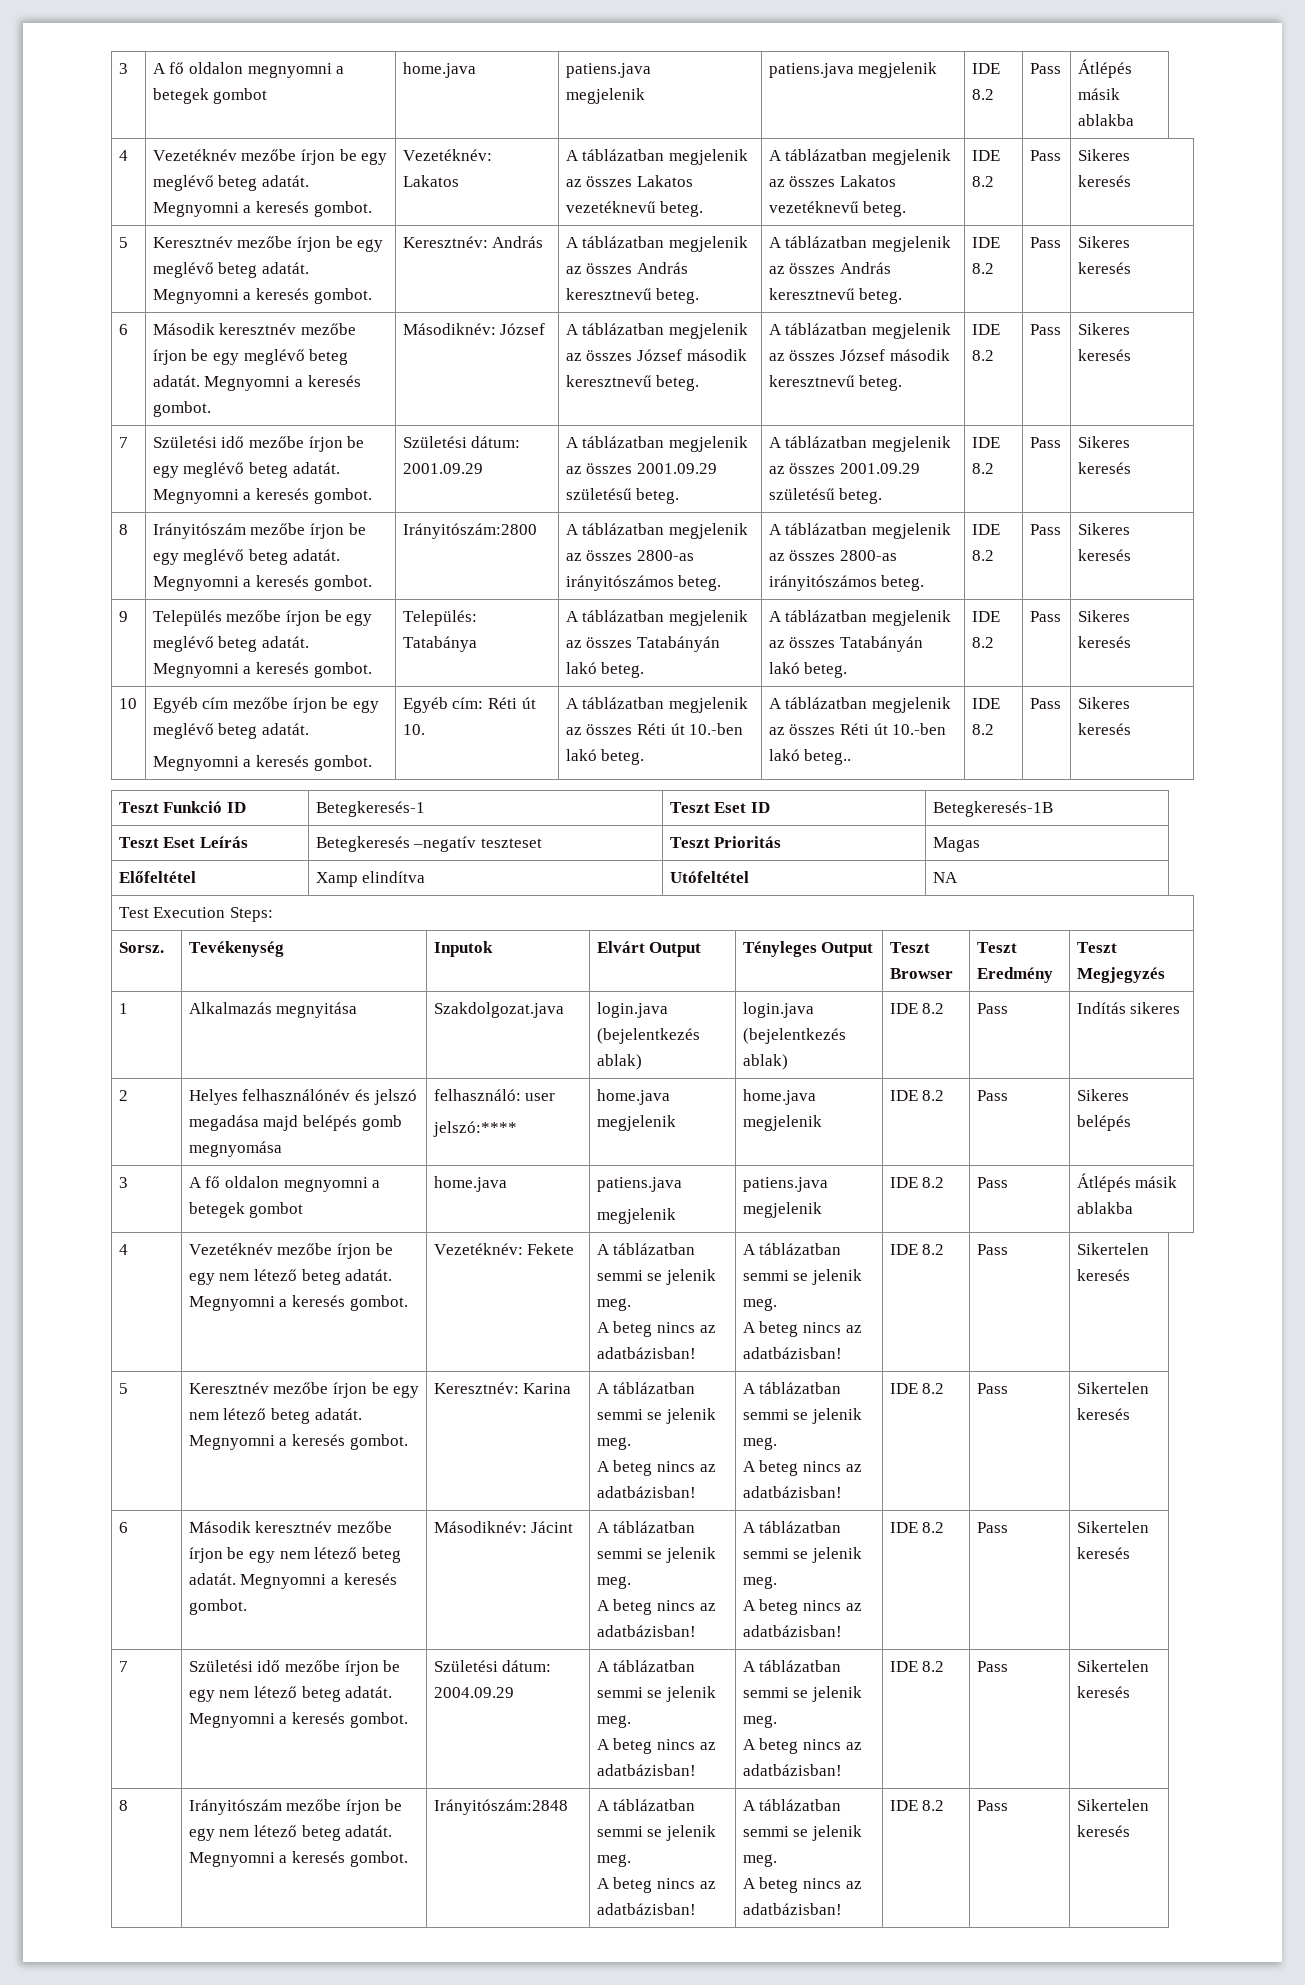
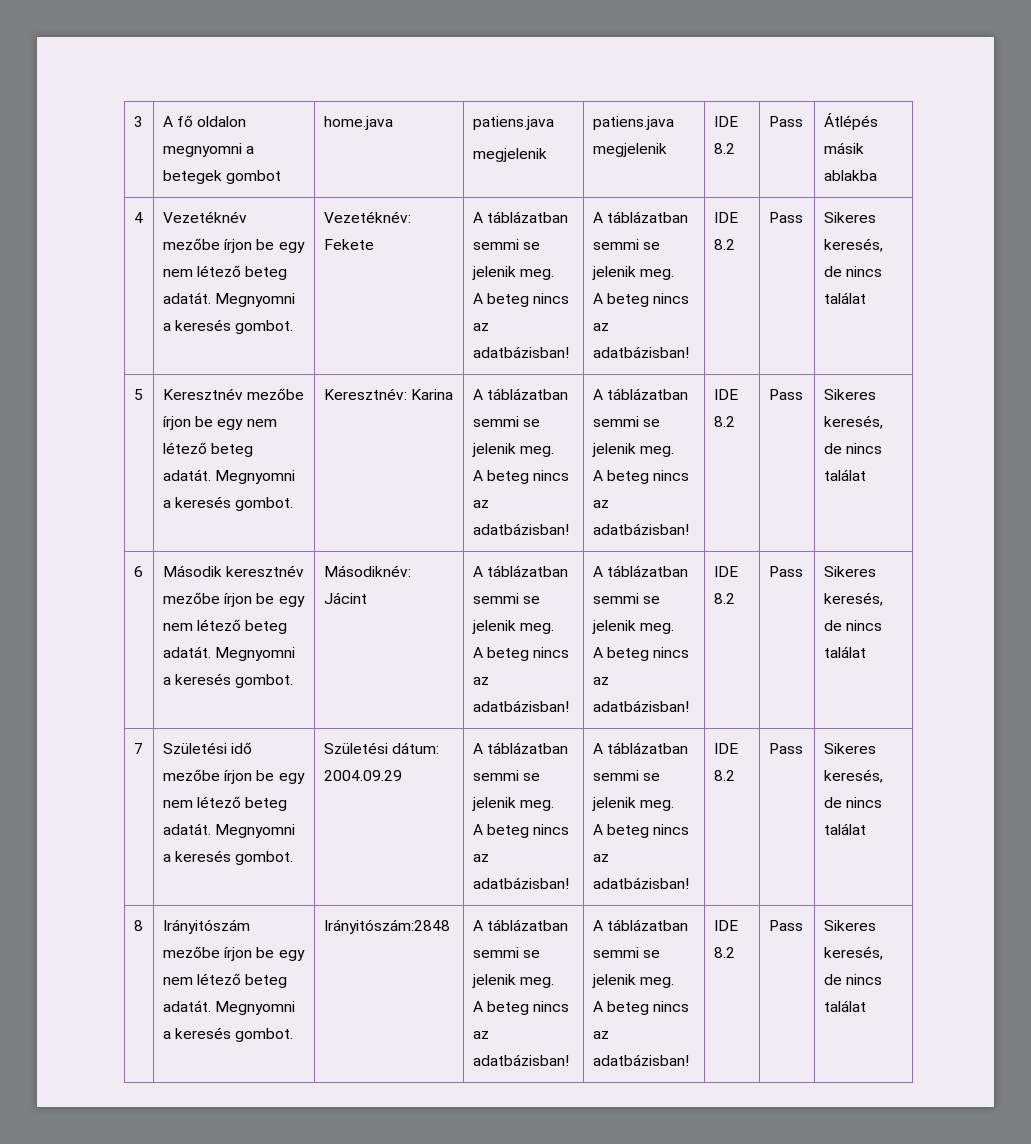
[118,150,128,161] [152,149,388,165] [152,175,309,191] [152,201,372,217] [402,149,492,161] [402,175,459,187] [565,149,748,165] [565,175,693,187] [565,201,704,217] [768,149,951,165] [768,175,896,187] [768,201,907,217] [971,150,1000,161] [971,176,994,187] [1029,150,1061,161] [1077,149,1130,161] [1077,175,1131,187] [118,237,128,248] [152,236,384,252] [152,262,309,278] [152,288,372,304] [402,236,544,248] [565,236,748,252] [565,262,688,274] [565,288,700,304] [768,236,951,252] [768,262,891,274] [768,288,903,304] [971,237,1000,248] [971,263,994,274] [1029,237,1061,248] [1077,236,1130,248] [1077,262,1131,274] [118,324,128,335] [152,323,356,335] [152,349,349,365] [152,375,361,391] [152,401,211,417] [402,323,546,335] [565,323,748,339] [565,349,747,361] [565,375,700,391] [768,323,951,339] [768,349,950,361] [768,375,903,391] [971,324,1000,335] [971,350,994,361] [1029,324,1061,335] [1077,323,1130,335] [1077,349,1131,361] [118,437,128,448] [152,436,365,452] [152,462,340,478] [152,488,372,504] [402,436,521,448] [402,463,483,474] [565,436,748,452] [565,463,717,474] [565,488,680,504] [768,436,951,452] [768,463,920,474] [768,488,883,504] [971,437,1000,448] [971,463,994,474] [1029,437,1061,448] [1077,436,1130,448] [1077,462,1131,474] [118,524,128,535] [152,523,366,539] [152,549,340,565] [152,575,372,591] [402,523,537,539] [565,523,748,539] [565,550,694,561] [565,575,722,591] [768,523,951,539] [768,550,897,561] [768,575,925,591] [971,524,1000,535] [971,550,994,561] [1029,524,1061,535] [1077,523,1130,535] [1077,549,1131,561] [118,611,128,622] [152,610,373,626] [152,636,309,652] [152,662,372,678] [402,610,477,626] [402,636,477,652] [565,610,748,626] [565,636,720,652] [565,662,645,678] [768,610,951,626] [768,636,923,652] [768,662,848,678] [971,611,1000,622] [971,637,994,648] [1029,611,1061,622] [1077,610,1130,622] [1077,636,1131,648] [118,698,137,709] [152,697,379,713] [152,723,309,739] [152,755,372,771] [402,697,536,713] [402,724,425,735] [565,697,748,713] [565,723,744,735] [565,749,645,765] [768,697,951,713] [768,723,947,735] [768,749,852,765] [971,698,1000,709] [971,724,994,735] [1029,698,1061,709] [1077,697,1130,709] [1077,723,1131,735] [118,801,246,813] [315,801,425,817] [669,802,770,813] [932,801,1053,817] [118,836,248,848] [315,836,542,852] [669,836,782,848] [932,837,980,852] [118,871,196,883] [315,871,426,887] [669,871,749,883] [932,872,958,883] [118,907,273,922] [118,942,164,953] [188,941,284,957] [433,941,493,957] [596,941,702,957] [742,941,874,957] [889,942,930,953] [889,968,953,979] [976,942,1017,953] [976,967,1053,983] [1076,942,1117,953] [1076,967,1165,983] [118,1003,128,1014] [188,1002,358,1018] [433,1002,564,1018] [596,1002,668,1018] [596,1028,700,1044] [596,1054,642,1070] [742,1002,814,1018] [742,1028,846,1044] [742,1054,788,1070] [889,1003,945,1014] [976,1003,1008,1014] [1076,1002,1181,1014] [118,1090,128,1101] [188,1089,417,1105] [188,1115,402,1131] [188,1141,282,1157] [433,1089,556,1101] [432,1121,517,1137] [596,1089,670,1105] [596,1115,676,1131] [742,1089,816,1105] [742,1115,822,1131] [889,1090,945,1101] [976,1090,1008,1101] [1076,1089,1129,1101] [1076,1115,1131,1131] [118,1177,128,1188] [188,1176,381,1192] [188,1202,304,1218] [433,1176,507,1192] [596,1177,682,1192] [596,1208,676,1224] [742,1177,828,1192] [742,1202,822,1218] [889,1177,945,1188] [976,1177,1008,1188] [1076,1173,1178,1192] [1076,1202,1133,1214] // 4 | Vezetéknév mezőbe írjon be egy meglévő beteg adatát. Megnyomni a keresés gombot. | Vezetéknév: Lakatos | A táblázatban megjelenik az összes Lakatos vezetéknevű beteg. | A táblázatban megjelenik az összes Lakatos vezetéknevű beteg. | IDE 8.2 | Pass | Sikeres keresés // 5 | Keresztnév mezőbe írjon be egy meglévő beteg adatát. Megnyomni a keresés gombot. | Keresztnév: András | A táblázatban megjelenik az összes András keresztnevű beteg. | A táblázatban megjelenik az összes András keresztnevű beteg. | IDE 8.2 | Pass | Sikeres keresés // 6 | Második keresztnév mezőbe írjon be egy meglévő beteg adatát. Megnyomni a keresés gombot. | Másodiknév: József | A táblázatban megjelenik az összes József második keresztnevű beteg. | A táblázatban megjelenik az összes József második keresztnevű beteg. | IDE 8.2 | Pass | Sikeres keresés // 7 | Születési idő mezőbe írjon be egy meglévő beteg adatát. Megnyomni a keresés gombot. | Születési dátum: 2001.09.29 | A táblázatban megjelenik az összes 2001.09.29 születésű beteg. | A táblázatban megjelenik az összes 2001.09.29 születésű beteg. | IDE 8.2 | Pass | Sikeres keresés // 8 | Irányitószám mezőbe írjon be egy meglévő beteg adatát. Megnyomni a keresés gombot. | Irányitószám:2800 | A táblázatban megjelenik az összes 2800-as irányitószámos beteg. | A táblázatban megjelenik az összes 2800-as irányitószámos beteg. | IDE 8.2 | Pass | Sikeres keresés // 9 | Település mezőbe írjon be egy meglévő beteg adatát. Megnyomni a keresés gombot. | Település: Tatabánya | A táblázatban megjelenik az összes Tatabányán lakó beteg. | A táblázatban megjelenik az összes Tatabányán lakó beteg. | IDE 8.2 | Pass | Sikeres keresés // 10 | Egyéb cím mezőbe írjon be egy meglévő beteg adatát. // Megnyomni a keresés gombot. | Egyéb cím: Réti út 10. | A táblázatban megjelenik az összes Réti út 10.-ben lakó beteg. | A táblázatban megjelenik az összes Réti út 10.-ben lakó beteg.. | IDE 8.2 | Pass | Sikeres keresés // Teszt Funkció ID | Betegkeresés-1 | Teszt Eset ID | Betegkeresés-1B // Teszt Eset Leírás | Betegkeresés –negatív teszteset | Teszt Prioritás | Magas // Előfeltétel | Xamp elindítva | Utófeltétel | NA // Test Execution Steps: // Sorsz. | Tevékenység | Inputok | Elvárt Output | Tényleges Output | Teszt Browser | Teszt Eredmény | Teszt Megjegyzés // 1 | Alkalmazás megnyitása | Szakdolgozat.java | login.java (bejelentkezés ablak) | login.java (bejelentkezés ablak) | IDE 8.2 | Pass | Indítás sikeres // 2 | Helyes felhasználónév és jelszó megadása majd belépés gomb megnyomása | felhasználó: user // jelszó:**** | home.java megjelenik | home.java megjelenik | IDE 8.2 | Pass | Sikeres belépés // 3 | A fő oldalon megnyomni a betegek gombot | home.java | patiens.java // megjelenik | patiens.java megjelenik | IDE 8.2 | Pass | Átlépés másik ablakba -> (877, 175) none
[1076,1243,1149,1255] [1076,1269,1130,1281] Sikertelen keresés -> [823,212,876,223] [823,238,883,252] [823,266,883,277] [823,292,866,304] Sikeres keresés, de nincs találat
[1076,1382,1149,1394] [1076,1408,1130,1420] Sikertelen keresés -> [823,389,876,400] [823,415,883,429] [823,443,883,454] [823,469,866,481] Sikeres keresés, de nincs találat
[1076,1521,1149,1533] [1076,1547,1130,1559] Sikertelen keresés -> [823,566,876,577] [823,592,883,606] [823,620,883,631] [823,646,866,658] Sikeres keresés, de nincs találat
[1076,1660,1149,1672] [1076,1686,1130,1698] Sikertelen keresés -> [823,743,876,754] [823,769,883,783] [823,797,883,808] [823,823,866,835] Sikeres keresés, de nincs találat
[1076,1799,1149,1811] [1076,1825,1130,1837] Sikertelen keresés -> [823,920,876,931] [823,946,883,960] [823,974,883,985] [823,1000,866,1012] Sikeres keresés, de nincs találat

